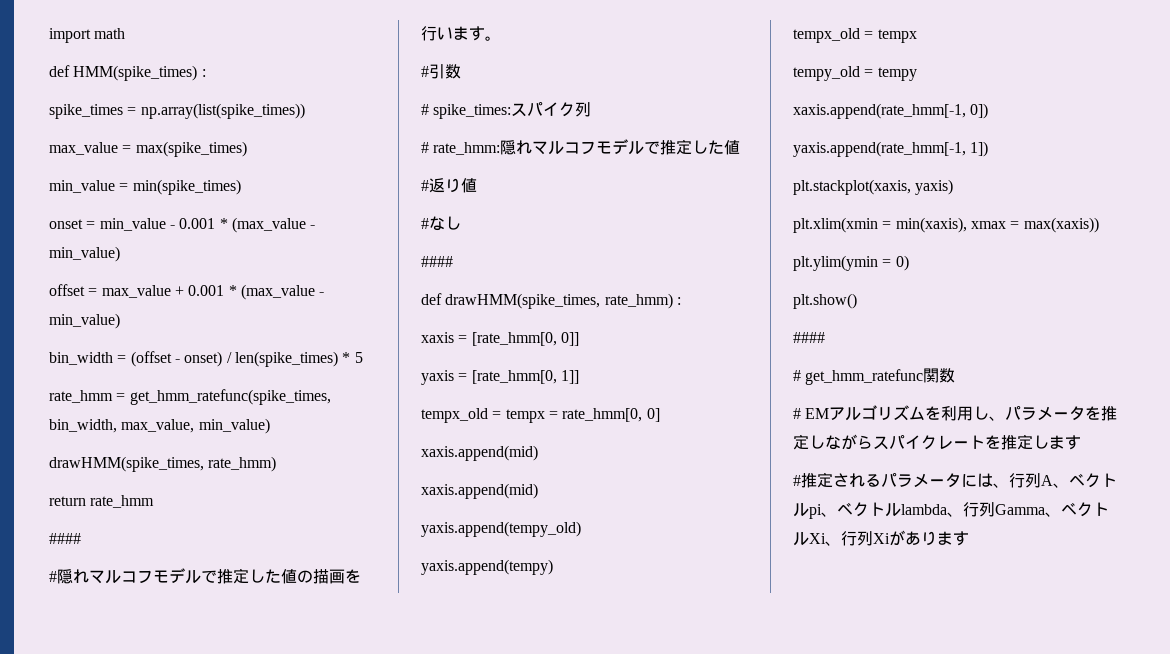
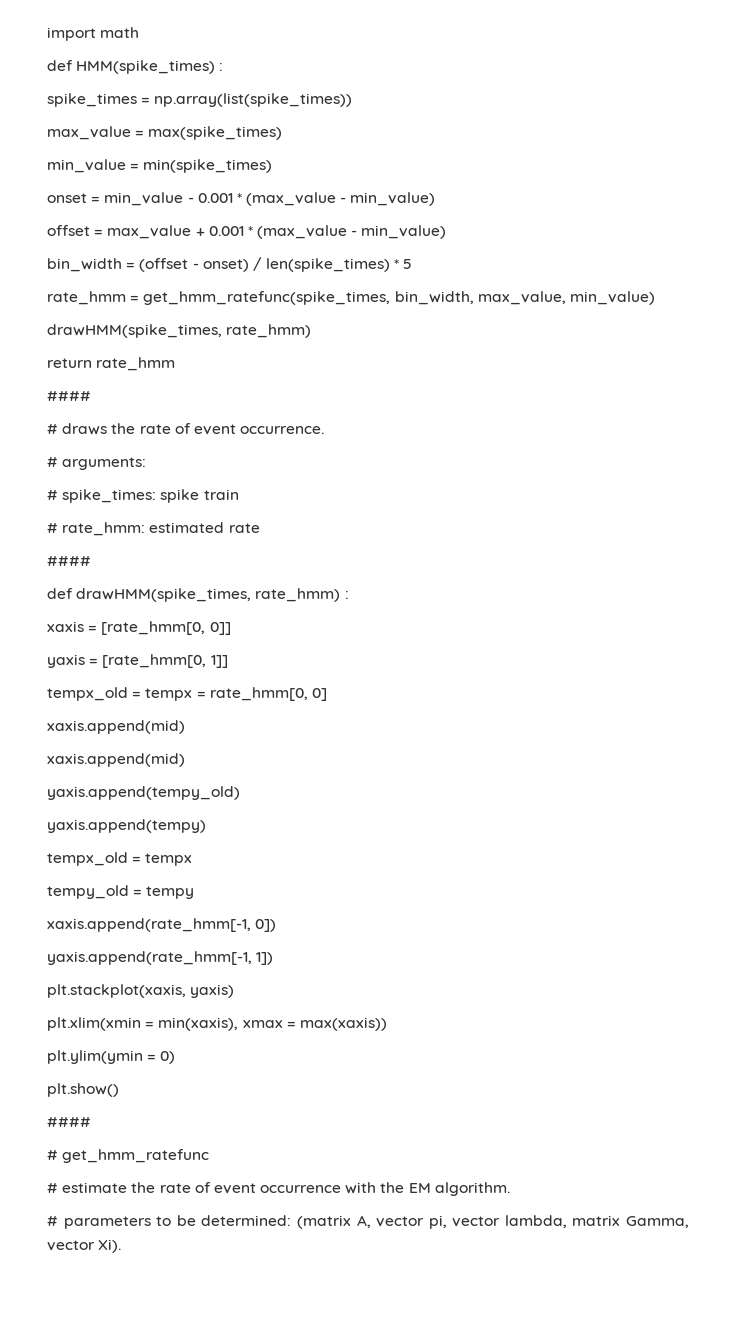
[57,568,361,584] [421,26,501,41] [421,64,461,79] 隠れマルコフモデルで推定した値の描画を行います。 // #引数 -> [62,423,325,435] [47,457,147,470] draws the rate of event occurrence. // # arguments:
[511,102,592,117] スパイク列 -> [160,489,239,503] spike train
[500,139,741,155] [421,178,477,193] [421,216,461,231] 隠れマルコフモデルで推定した値 // #返り値 // #なし -> [149,522,260,533] estimated rate
[923,368,956,383] [793,405,1118,421] [793,434,1081,450] [793,472,1117,488] [793,502,1109,519] [793,530,969,546] 関数 // # EMアルゴリズムを利用し、パラメータを推定しながらスパイクレートを推定します // #推定されるパラメータには、行列A、ベクトルpi、ベクトルlambda、行列Gamma、ベクトルXi、行列Xiがあります -> [47,1182,510,1196] [47,1215,689,1229] [47,1239,122,1253] // # estimate the rate of event occurrence with the EM algorithm. // # parameters to be determined: (matrix A, vector pi, vector lambda, matrix Gamma, vector Xi).

